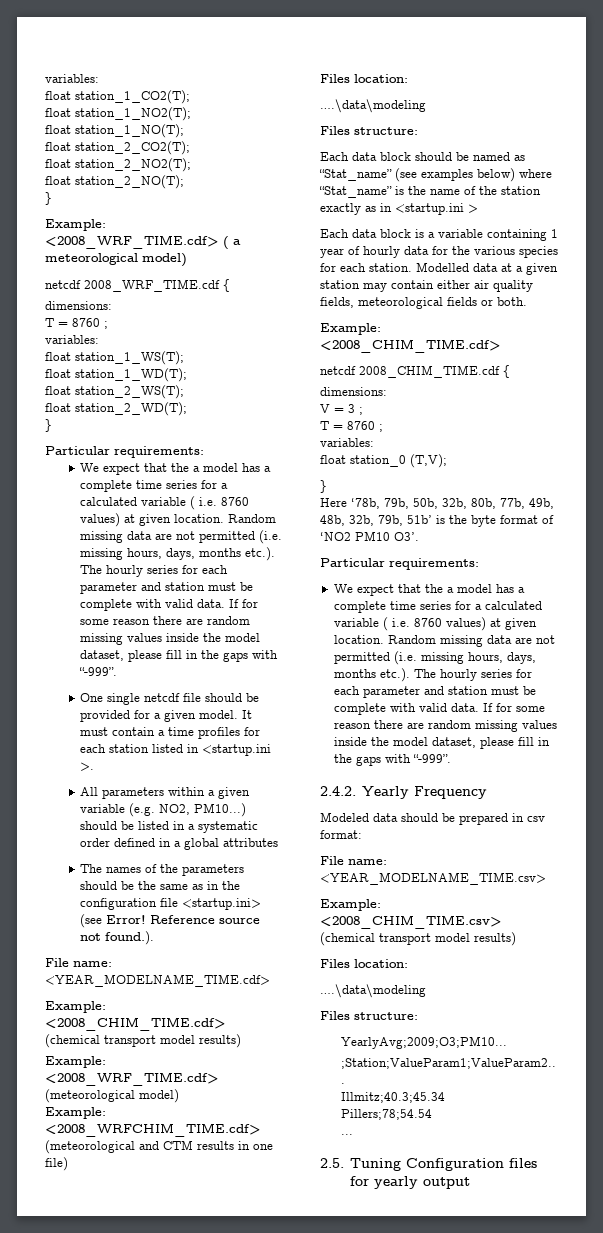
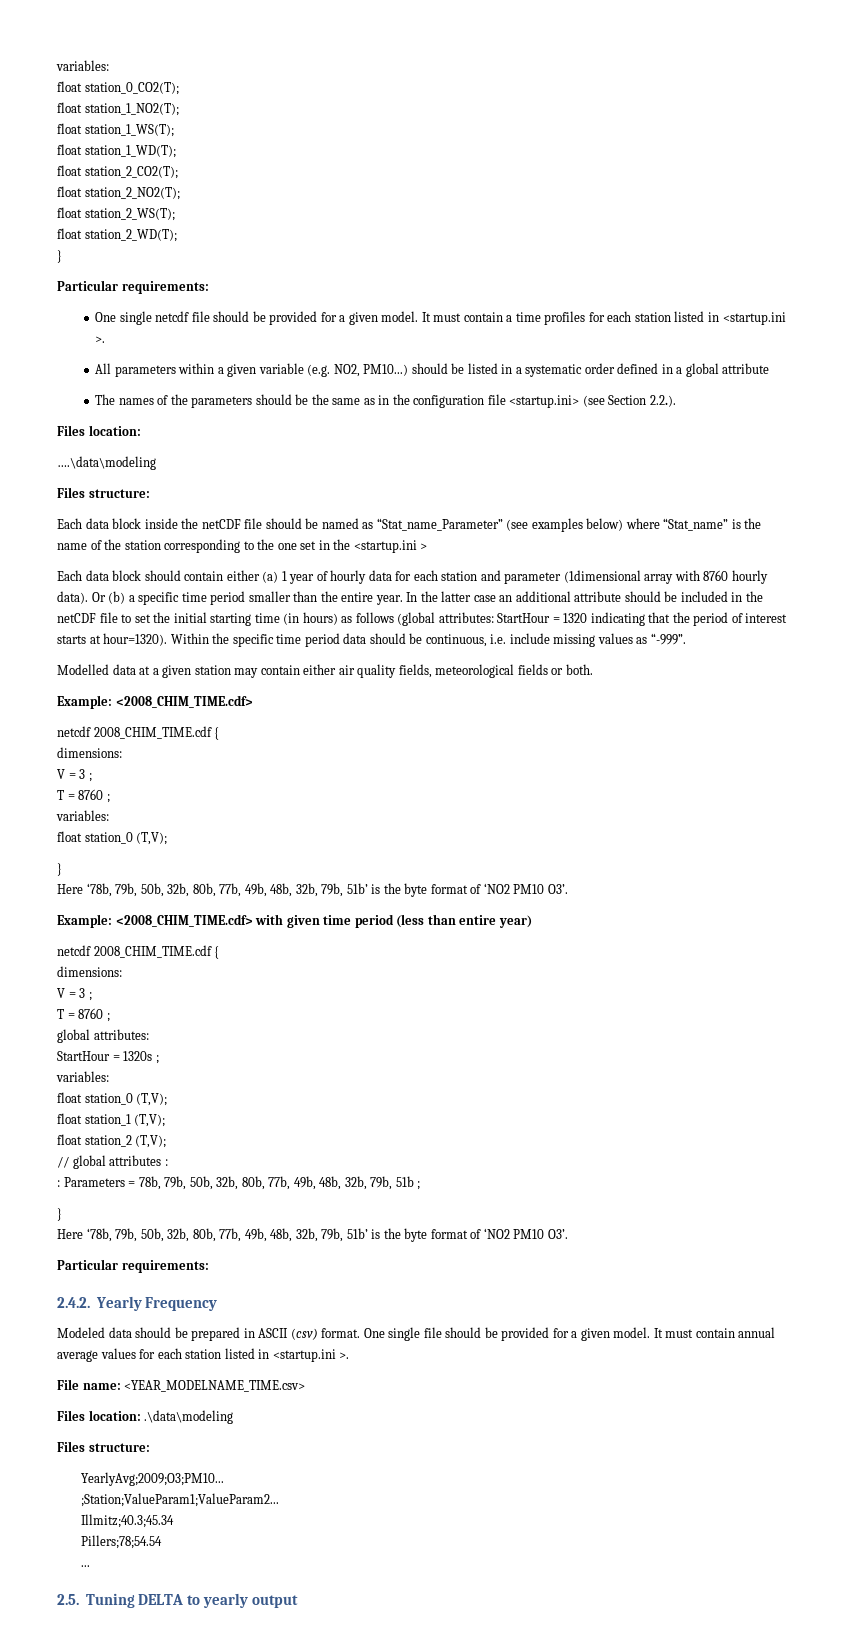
[45,74,99,83] [45,90,190,104] variables: // float station_1_CO2(T); -> [56,60,109,71] [57,81,179,95] variables: // float station_0_CO2(T);
[75,124,184,138] station_1_NO(T); -> [84,124,174,137] [57,144,176,158] station_1_WS(T); // float station_1_WD(T);
[45,175,184,189] [45,192,52,205] [45,219,106,231] [45,235,241,249] [45,253,187,267] [45,279,230,292] [45,301,112,310] [45,318,108,329] [45,335,99,344] [45,351,184,365] [45,368,187,382] // float station_2_NO(T); // } // Example: <2008_WRF_TIME.cdf> ( a meteorological model) // netcdf 2008_WRF_TIME.cdf { // dimensions: // T = 8760 ; // variables: // float station_1_WS(T); // float station_1_WD(T); -> (180, 193) none
[80,463,272,475] [80,480,229,492] [80,496,250,510] [80,513,277,527] [80,530,283,544] [80,547,276,561] [80,565,229,577] [80,582,254,594] [80,599,259,611] [80,616,251,625] [80,633,261,645] [80,650,279,662] [79,667,118,676] // We expect that the a model has a complete time series for a calculated variable ( i.e. 8760 values) at given location. Random missing data are not permitted (i.e. missing hours, days, months etc.). The hourly series for each parameter and station must be complete with valid data. If for some reason there are random missing values inside the model dataset, please fill in the gaps with “-999”. -> (209, 287) none
[223,838,279,847] attributes -> [722,363,770,374] attribute
[106,915,261,924] [80,931,155,945] [45,958,112,967] [45,974,270,987] [45,1001,106,1013] [45,1017,226,1031] [45,1034,241,1048] [45,1056,106,1068] [45,1072,219,1086] [45,1089,179,1103] [45,1107,106,1119] [45,1123,261,1137] [45,1140,273,1154] [45,1157,68,1171] Error! Reference source not found.). // File name: <YEAR_MODELNAME_TIME.cdf> // Example: <2008_CHIM_TIME.cdf> (chemical transport model results) // Example: <2008_WRF_TIME.cdf> (meteorological model) // Example: <2008_WRFCHIM_TIME.cdf> (meteorological and CTM results in one file) -> [608,395,676,407] Section 2.2.).
(411, 156) none -> [144,518,263,529] inside the netCDF file
[319,169,392,181] “Stat_name” -> [376,518,503,531] “Stat_name_Parameter”
[320,203,392,215] exactly as in -> [164,539,351,553] corresponding to the one set in the
[415,229,547,241] is a variable containing -> [144,570,279,583] should contain either (a)
[452,246,558,258] [320,263,412,272] the various species for each station. -> [413,570,768,584] [57,591,763,605] [57,612,788,626] [57,633,686,647] each station and parameter (1dimensional array with 8760 hourly data). Or (b) a specific time period smaller than the entire year. In the latter case an additional attribute should be included in the netCDF file to set the initial starting time (in hours) as follows (global attributes: StartHour = 1320 indicating that the period of interest starts at hour=1320). Within the specific time period data should be continuous, i.e. include missing values as “-999”. //
[320,558,479,570] [333,584,525,596] [333,601,542,613] [333,617,537,631] [333,635,555,647] [333,651,536,665] [333,668,532,682] [333,686,536,698] [333,703,545,715] [333,720,557,732] [333,737,550,749] [333,754,451,766] Particular requirements: // We expect that the a model has a complete time series for a calculated variable ( i.e. 8760 values) at given location. Random missing data are not permitted (i.e. missing hours, days, months etc.). The hourly series for each parameter and station must be complete with valid data. If for some reason there are random missing values inside the model dataset, please fill in the gaps with “-999”. -> [57,914,532,928] [57,945,220,959] [57,966,122,977] [57,988,92,1001] [57,1008,110,1022] [57,1029,149,1043] [57,1051,159,1064] [56,1071,109,1082] [57,1092,168,1106] [57,1113,166,1127] [57,1134,167,1148] [57,1155,168,1169] [57,1176,421,1190] [57,1208,62,1221] [57,1228,568,1242] [57,1259,209,1273] Example: <2008_CHIM_TIME.cdf> with given time period (less than entire year) // netcdf 2008_CHIM_TIME.cdf { // dimensions: // V = 3 ; // T = 8760 ; // global attributes: // StartHour = 1320s ; // variables: // float station_0 (T,V); // float station_1 (T,V); // float station_2 (T,V); // // global attributes : // : Parameters = 78b, 79b, 50b, 32b, 80b, 77b, 49b, 48b, 32b, 79b, 51b ; // } // Here ‘78b, 79b, 50b, 32b, 80b, 77b, 49b, 48b, 32b, 79b, 51b’ is the byte format of ‘NO2 PM10 O3’. // Particular requirements:
[527,816,545,822] [320,830,362,839] [320,856,387,865] [320,872,546,885] [320,899,381,911] [320,915,502,929] [320,932,516,946] [320,959,408,968] [320,984,426,998] csv format: // File name: <YEAR_MODELNAME_TIME.csv> // Example: <2008_CHIM_TIME.csv> (chemical transport model results) // Files location: // ….\data\modeling -> [258,1327,776,1341] [57,1348,350,1362] [57,1379,306,1392] [57,1410,234,1424] ASCII (csv) format. One single file should be provided for a given model. It must contain annual average values for each station listed in <startup.ini >. // File name: <YEAR_MODELNAME_TIME.csv> // Files location: .\data\modeling
[406,1158,538,1171] [350,1176,370,1186] Configuration files for -> [138,1594,201,1605] DELTA to

